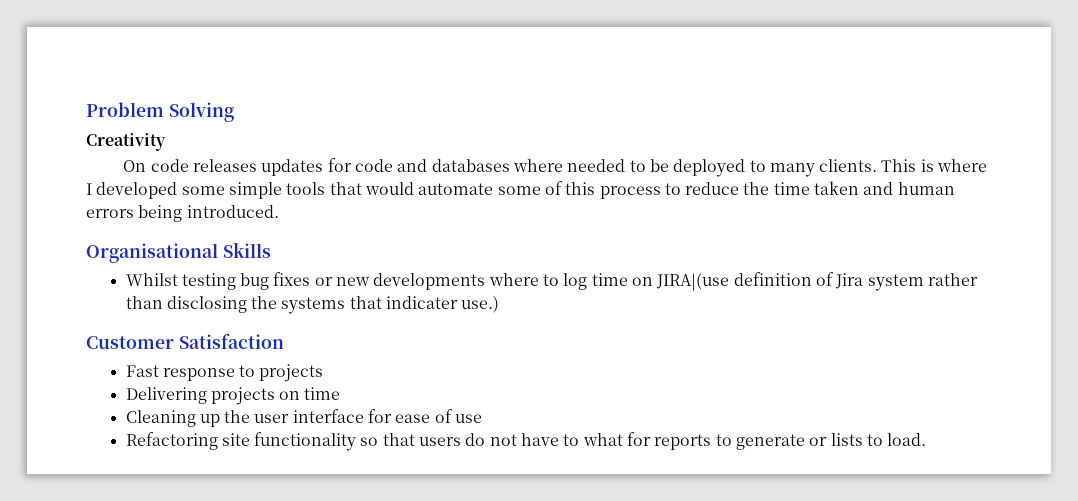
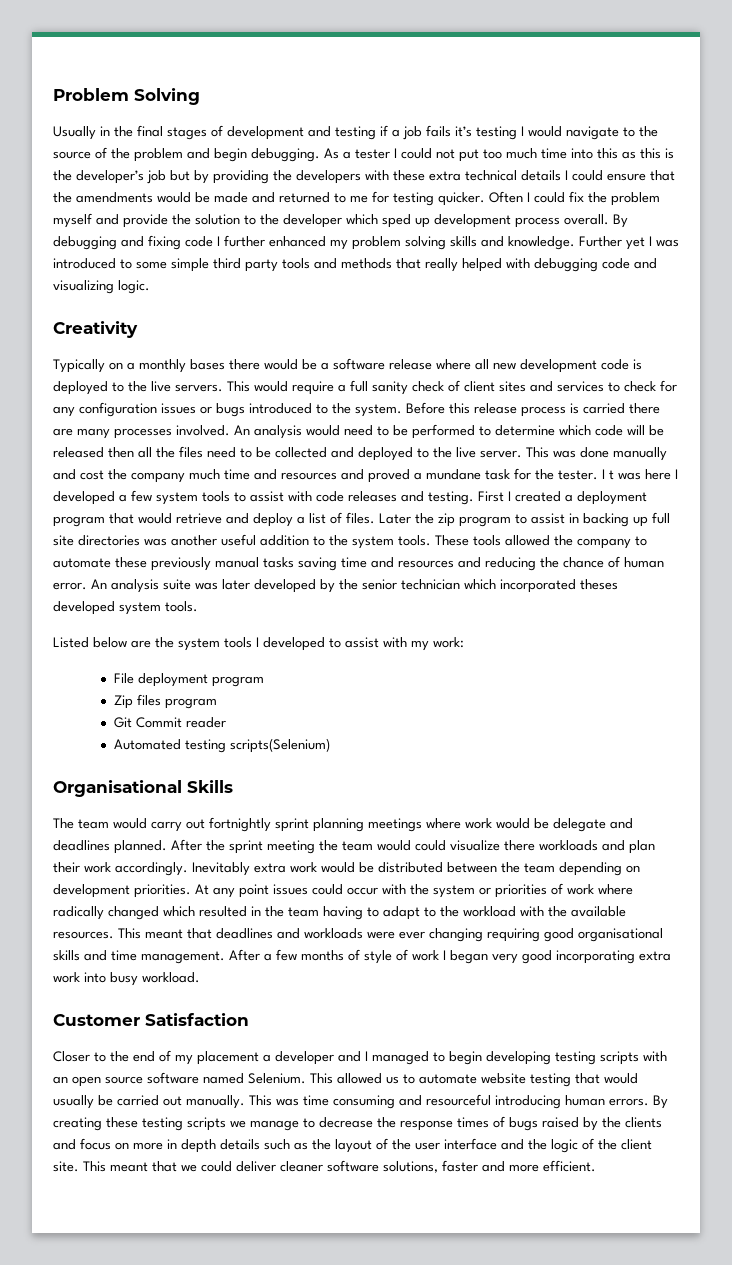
[86,133,166,151] [123,158,988,177] [86,181,955,199] [86,205,279,222] [86,242,271,263] [125,272,978,291] [125,296,500,314] [86,333,284,349] [125,364,324,382] [125,387,341,405] [125,409,483,427] [125,432,927,451] Creativity // On code releases updates for code and databases where needed to be deployed to many clients. This is where I developed some simple tools that would automate some of this process to reduce the time taken and human errors being introduced. // Organisational Skills // Whilst testing bug fixes or new developments where to log time on JIRA|(use definition of Jira system rather than disclosing the systems that indicater use.) // Customer Satisfaction // Fast response to projects // Delivering projects on time // Cleaning up the user interface for ease of use // Refactoring site functionality so that users do not have to what for reports to generate or lists to load. -> [53,125,658,140] [53,147,674,162] [53,170,675,184] [53,191,660,206] [53,213,628,228] [53,235,679,250] [53,258,657,272] [53,280,150,294] [53,321,138,338] [53,358,642,373] [53,380,677,395] [53,402,660,417] [53,424,664,439] [53,446,667,461] [53,468,678,483] [53,490,647,505] [53,512,670,527] [53,534,647,549] [53,556,664,571] [53,579,618,593] [53,601,198,615] [53,637,464,651] [114,673,265,687] [114,694,218,709] [114,717,227,728] [114,738,331,753] [53,780,233,797] [53,817,633,832] [53,839,655,854] [53,862,640,876] [53,883,633,898] [53,906,626,920] [53,928,663,942] [53,949,671,964] [53,972,200,986] [53,1013,249,1026] [53,1050,667,1065] [53,1072,638,1087] [53,1094,668,1109] [53,1116,662,1131] [53,1138,652,1153] [53,1160,596,1173] Usually in the final stages of development and testing if a job fails it’s testing I would navigate to the source of the problem and begin debugging. As a tester I could not put too much time into this as this is the developer’s job but by providing the developers with these extra technical details I could ensure that the amendments would be made and returned to me for testing quicker. Often I could fix the problem myself and provide the solution to the developer which sped up development process overall. By debugging and fixing code I further enhanced my problem solving skills and knowledge. Further yet I was introduced to some simple third party tools and methods that really helped with debugging code and visualizing logic. // Creativity // Typically on a monthly bases there would be a software release where all new development code is deployed to the live servers. This would require a full sanity check of client sites and services to check for any configuration issues or bugs introduced to the system. Before this release process is carried there are many processes involved. An analysis would need to be performed to determine which code will be released then all the files need to be collected and deployed to the live server. This was done manually and cost the company much time and resources and proved a mundane task for the tester. I t was here I developed a few system tools to assist with code releases and testing. First I created a deployment program that would retrieve and deploy a list of files. Later the zip program to assist in backing up full site directories was another useful addition to the system tools. These tools allowed the company to automate these previously manual tasks saving time and resources and reducing the chance of human error. An analysis suite was later developed by the senior technician which incorporated theses developed system tools. // Listed below are the system tools I developed to assist with my work: // File deployment program // Zip files program // Git Commit reader // Automated testing scripts(Selenium) // Organisational Skills // The team would carry out fortnightly sprint planning meetings where work would be delegate and deadlines planned. After the sprint meeting the team would could visualize there workloads and plan their work accordingly. Inevitably extra work would be distributed between the team depending on development priorities. At any point issues could occur with the system or priorities of work where radically changed which resulted in the team having to adapt to the workload with the available resources. This meant that deadlines and workloads were ever changing requiring good organisational skills and time management. After a few months of style of work I began very good incorporating extra work into busy workload. // Customer Satisfaction // Closer to the end of my placement a developer and I managed to begin developing testing scripts with an open source software named Selenium. This allowed us to automate website testing that would usually be carried out manually. This was time consuming and resourceful introducing human errors. By creating these testing scripts we manage to decrease the response times of bugs raised by the clients and focus on more in depth details such as the layout of the user interface and the logic of the client site. This meant that we could deliver cleaner software solutions, faster and more efficient.

